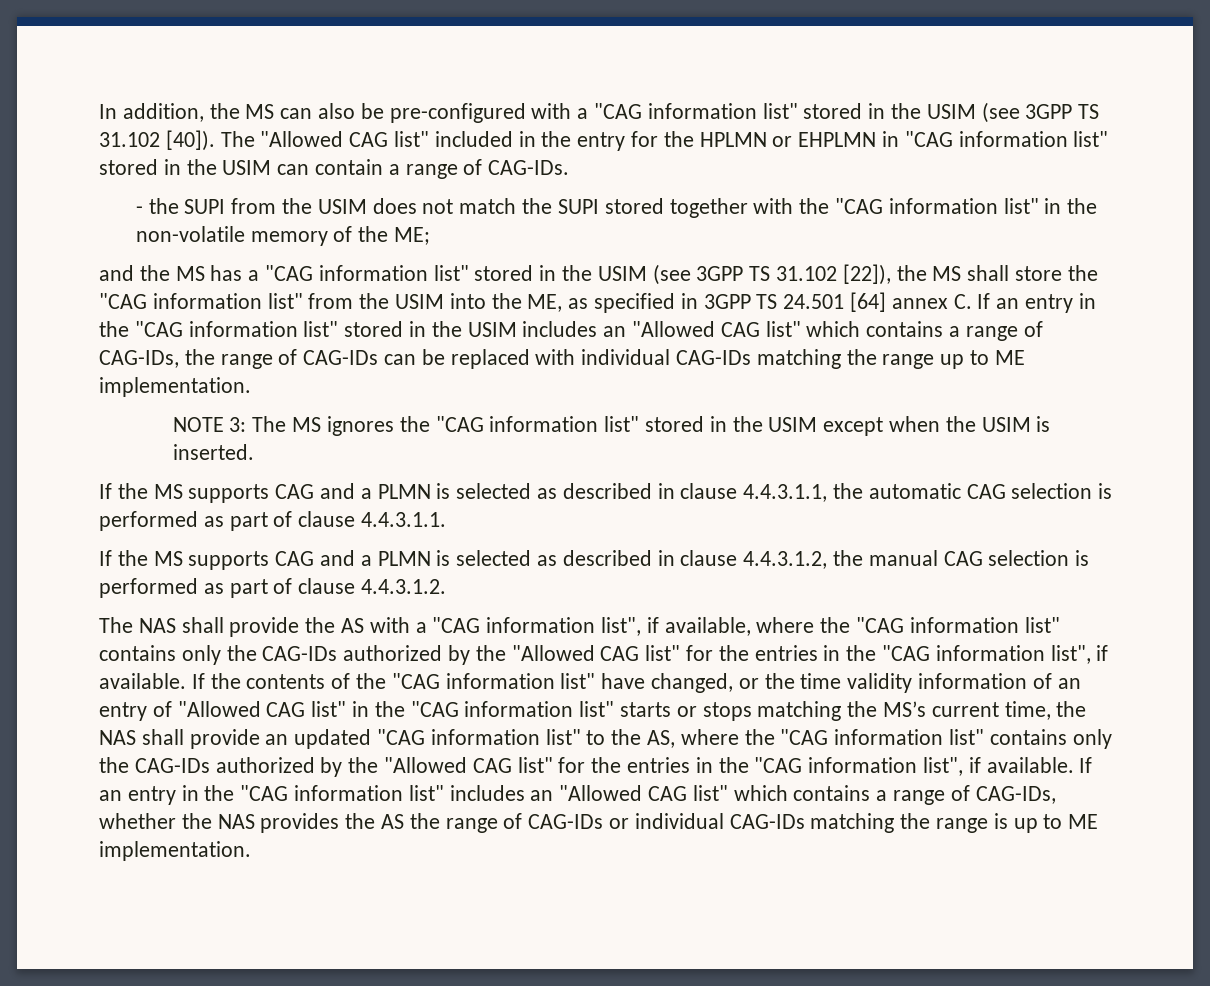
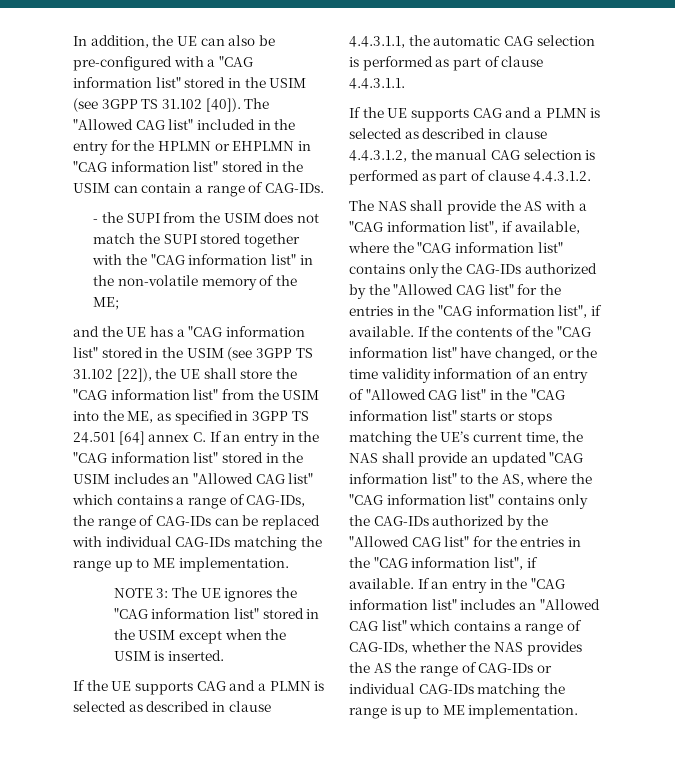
[245,104,275,119] MS -> [176,36,197,46] UE
[175,266,205,281] MS -> [126,327,147,337] UE
[932,266,962,281] MS -> [179,369,200,379] UE
[292,417,322,432] MS -> [200,588,221,598] UE
[153,484,183,499] MS -> [111,681,132,691] UE
[153,551,183,566] MS -> [387,108,408,118] UE
[883,701,927,717] MS’s -> [440,431,470,442] UE’s

